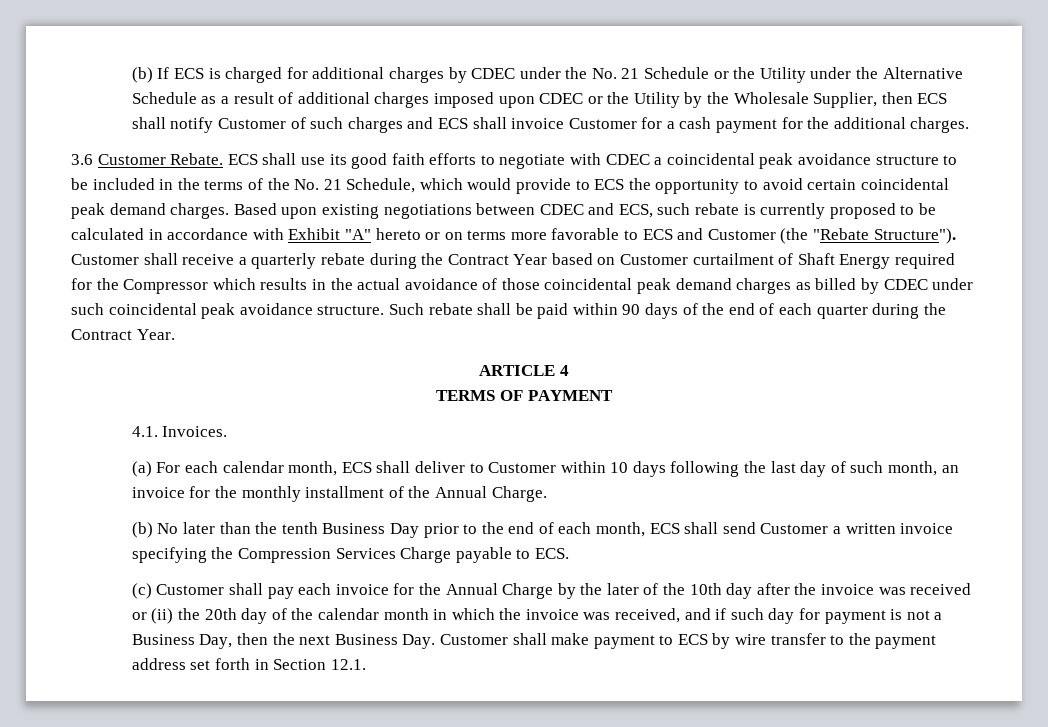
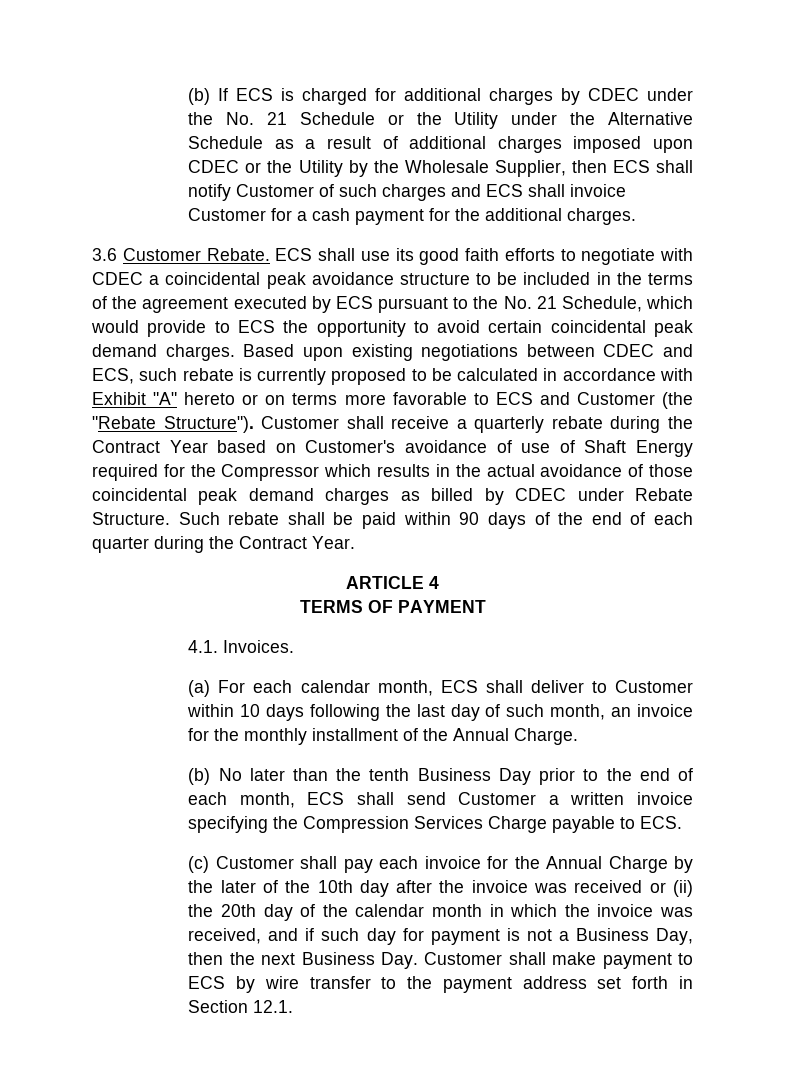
(290, 184) none -> [142,296,499,313] agreement executed by ECS pursuant to the
[620,253,774,265] Customer curtailment -> [305,440,551,453] Customer's avoidance of use
[71,303,385,319] such coincidental peak avoidance structure. -> [635,488,694,501] [92,512,170,525] Rebate Structure.

